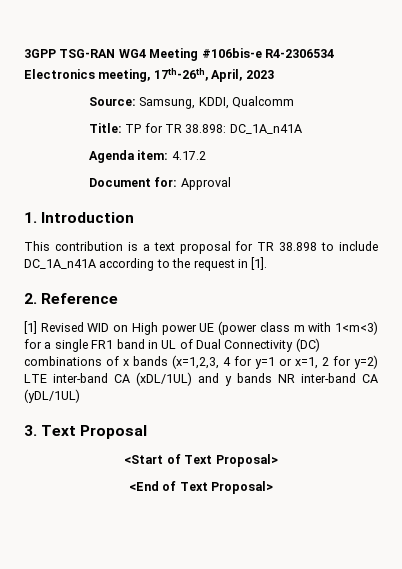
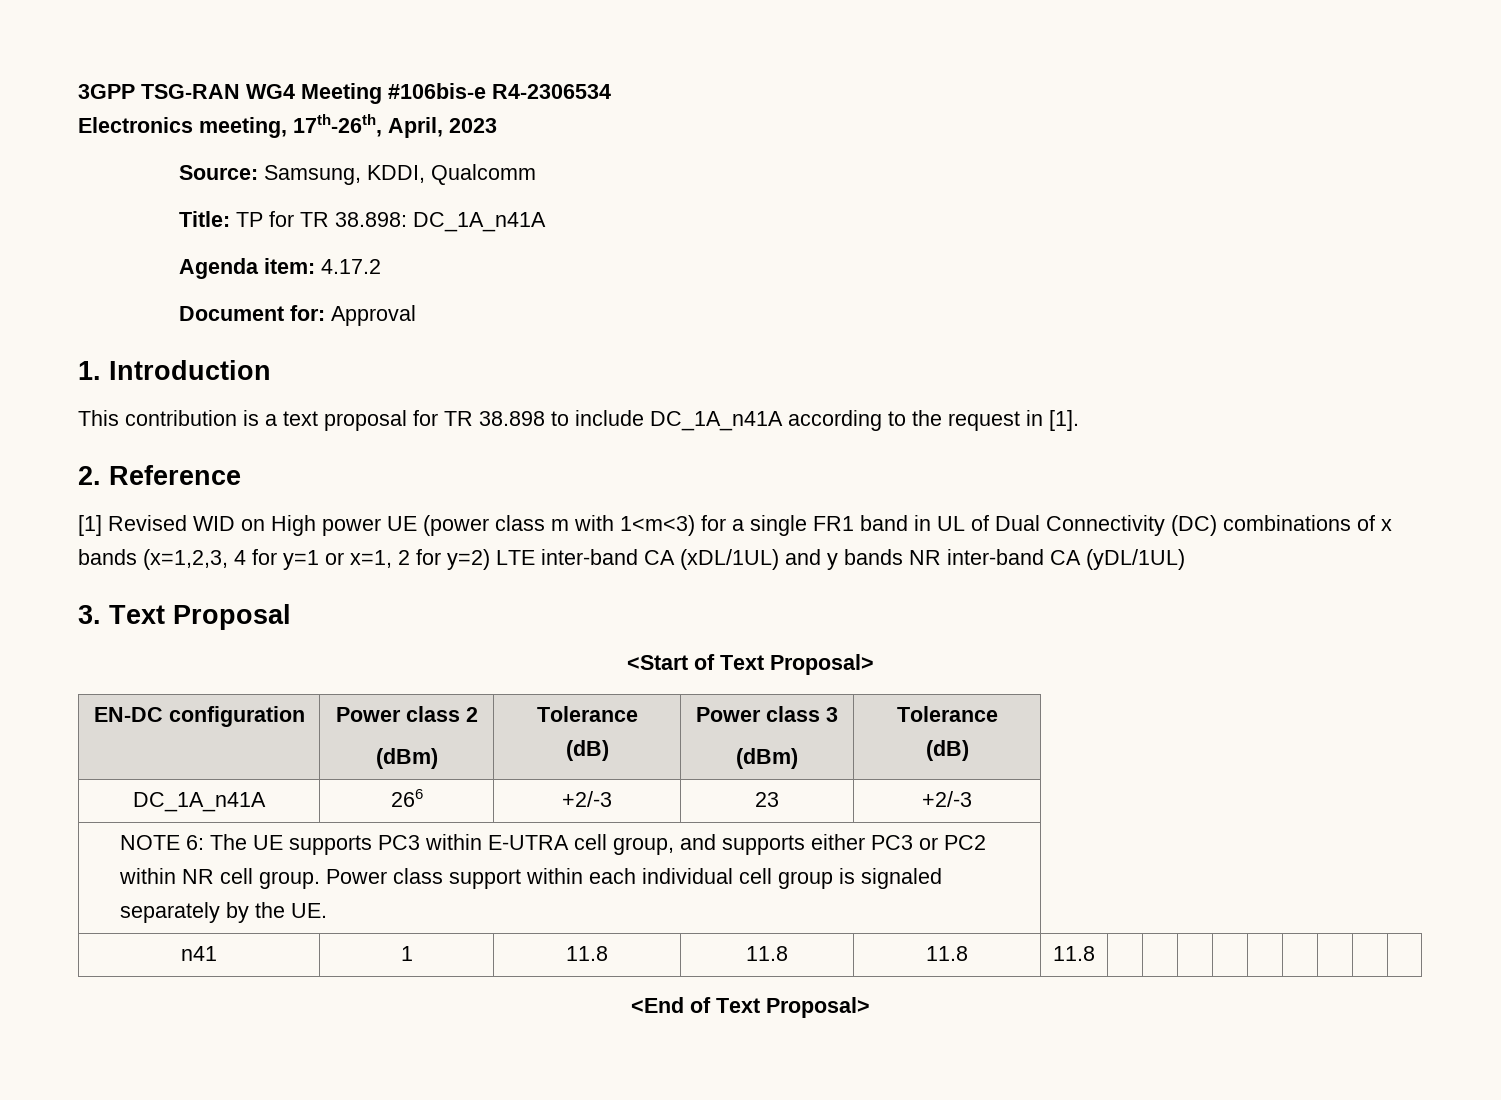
(278, 460) none -> [93,706,305,727] [335,706,478,722] [375,748,438,769] [536,706,638,722] [565,740,609,761] [696,706,838,722] [736,748,798,769] [896,706,998,722] [925,740,969,761] [133,792,266,812] [390,789,423,807] [562,791,612,807] [755,792,779,807] [922,791,972,807] [120,834,987,855] [119,868,943,889] [120,902,328,923] [181,946,217,961] [400,946,413,961] [566,946,608,961] [746,946,788,961] [926,946,968,961] [1053,946,1095,961] // EN-DC configuration | Power class 2 // (dBm) | Tolerance // (dB) | Power class 3 // (dBm) | Tolerance // (dB) // DC_1A_n41A | 266 | +2/-3 | 23 | +2/-3 // NOTE 6: The UE supports PC3 within E-UTRA cell group, and supports either PC3 or PC2 within NR cell group. Power class support within each individual cell group is signaled separately by the UE. // n41 | 1 | 11.8 | 11.8 | 11.8 | 11.8 | | | | | | | | |

